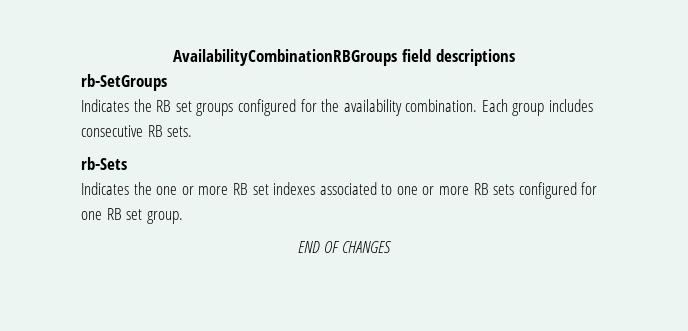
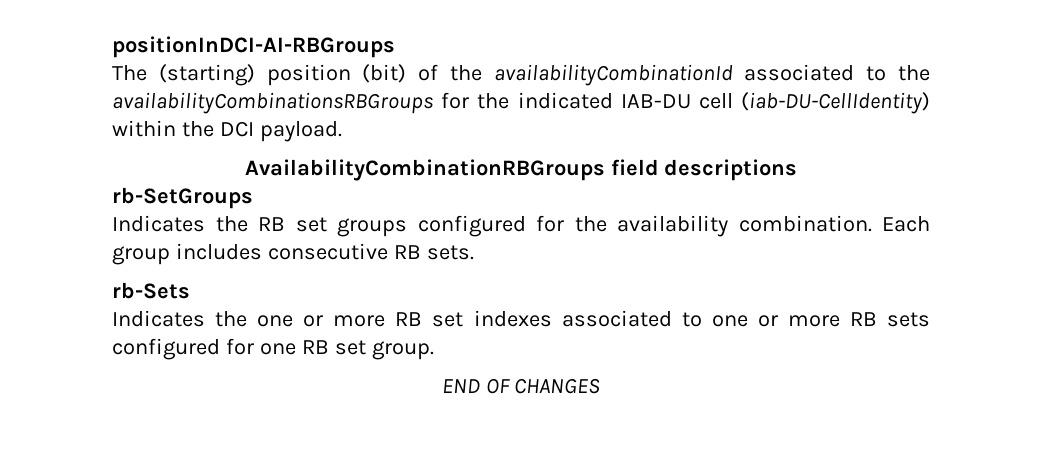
(173, 57) none -> [112,36,395,58] [112,64,931,86] [112,92,930,114] [112,120,342,142] positionInDCI-AI-RBGroups // The (starting) position (bit) of the availabilityCombinationId associated to the availabilityCombinationsRBGroups for the indicated IAB-DU cell (iab-DU-CellIdentity) within the DCI payload. //

